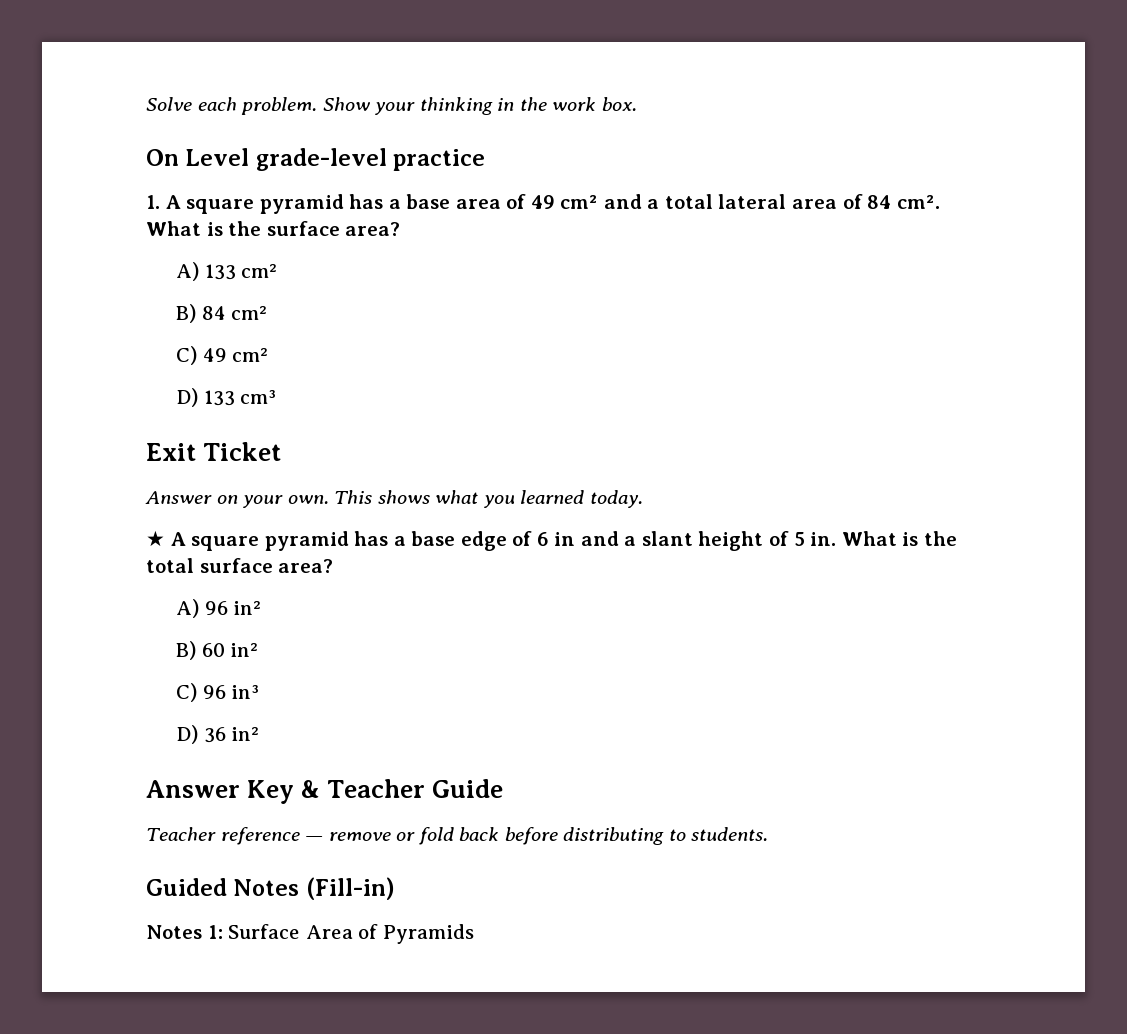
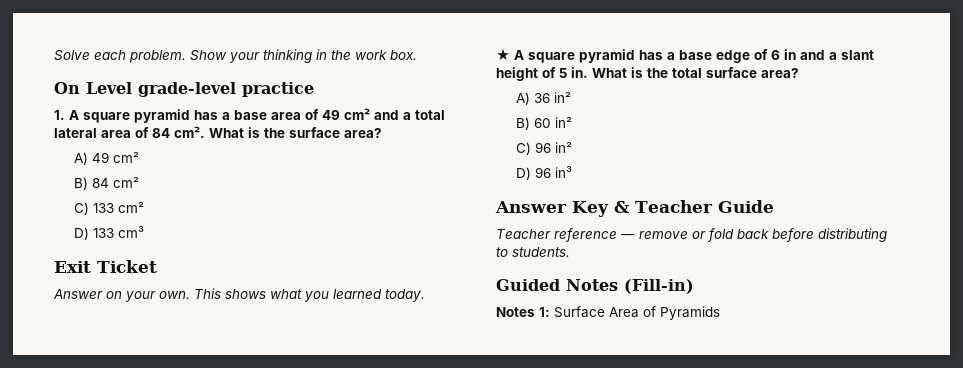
[204,264,236,280] 133 -> [91,152,109,163] 49
[202,348,227,362] 49 -> [92,203,114,213] 133
[204,601,228,615] 96 -> [533,93,550,103] 36
[231,685,261,699] [176,725,260,744] in³ // D) 36 in² -> [554,142,572,153] [515,166,572,180] in² // D) 96 in³

